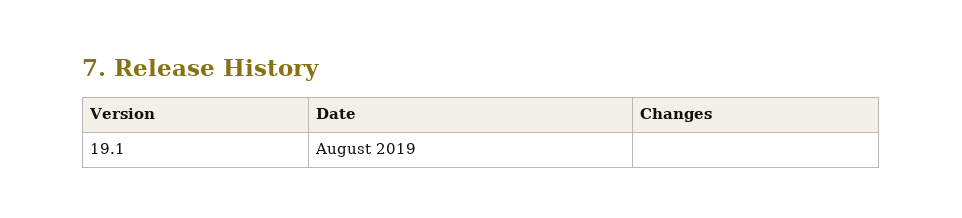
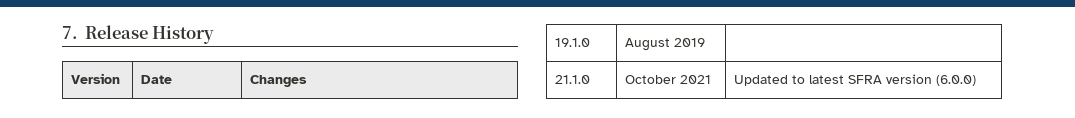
[89,143,125,154] 19.1 -> [554,38,590,47] 19.1.0
(416, 148) none -> [554,75,590,84] [624,75,711,84] [733,74,976,86] // 21.1.0 | October 2021 | Updated to latest SFRA version (6.0.0)

